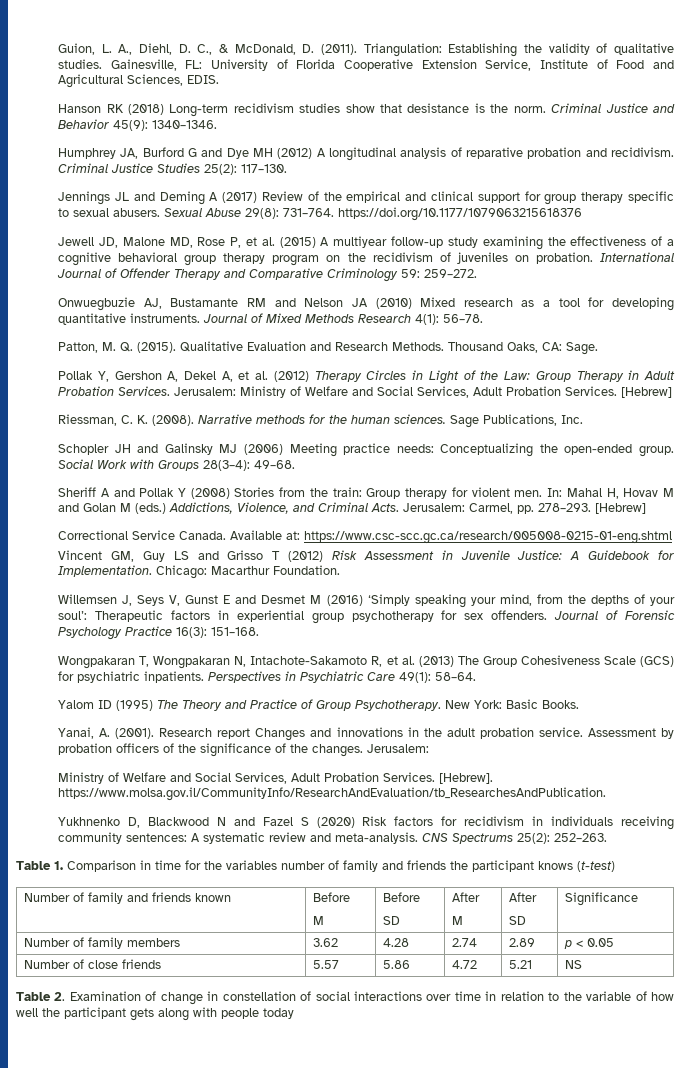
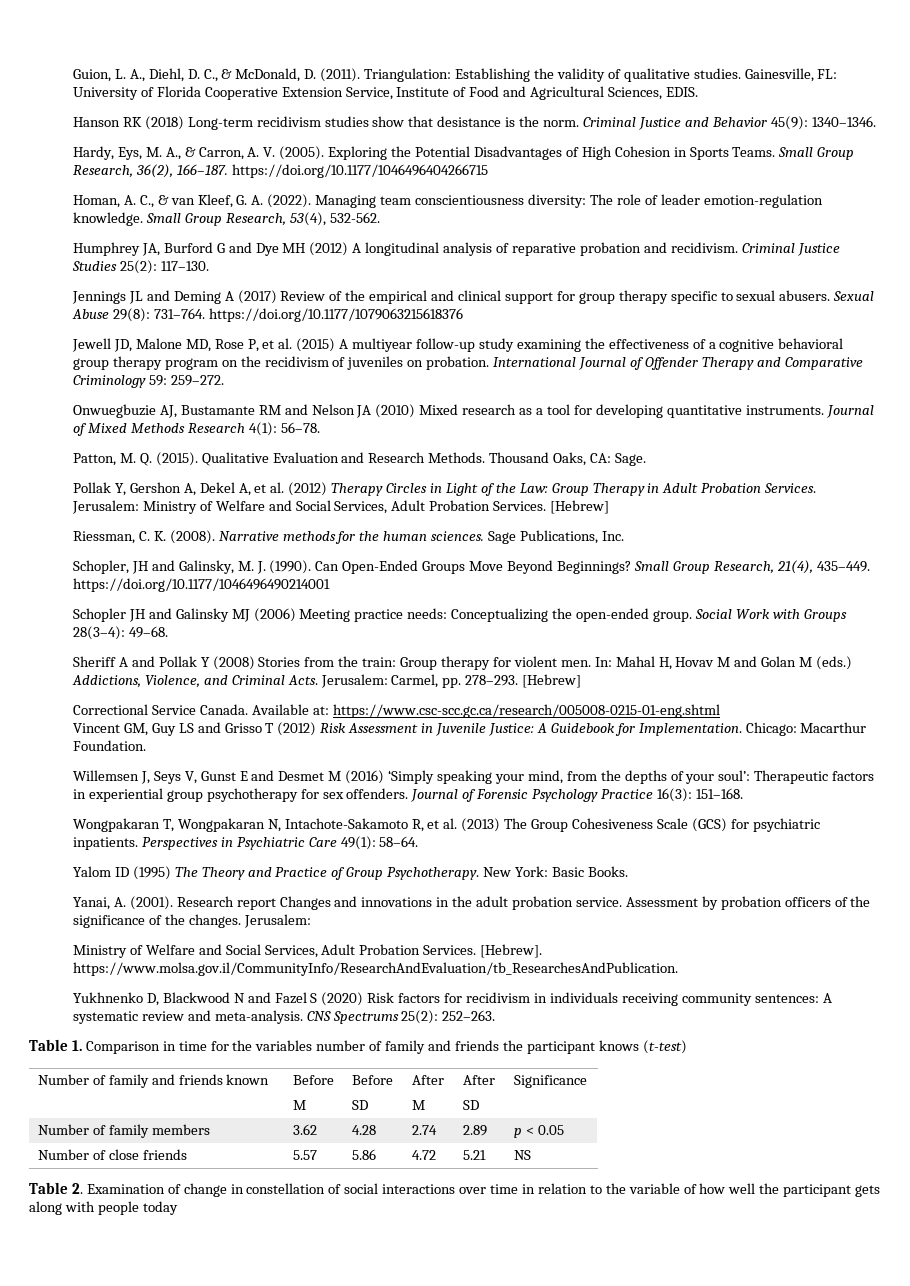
(218, 124) none -> [72,146,855,160] [72,164,488,178] [72,194,823,208] [72,212,380,226] // Hardy, Eys, M. A., & Carron, A. V. (2005). Exploring the Potential Disadvantages of High Cohesion in Sports Teams. Small Group Research, 36(2), 166–187. https://doi.org/10.1177/1046496404266715 // Homan, A. C., & van Kleef, G. A. (2022). Managing team conscientiousness diversity: The role of leader emotion-regulation knowledge. Small Group Research, 53(4), 532-562.
(584, 419) none -> [72,560,870,574] [72,578,330,592] // Schopler, JH and Galinsky, M. J. (1990). Can Open-Ended Groups Move Beyond Beginnings? Small Group Research, 21(4), 435–449. https://doi.org/10.1177/1046496490214001

